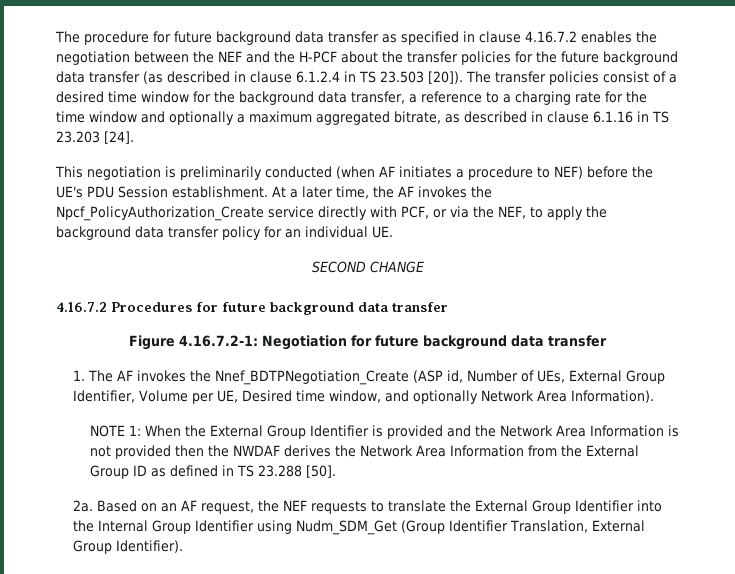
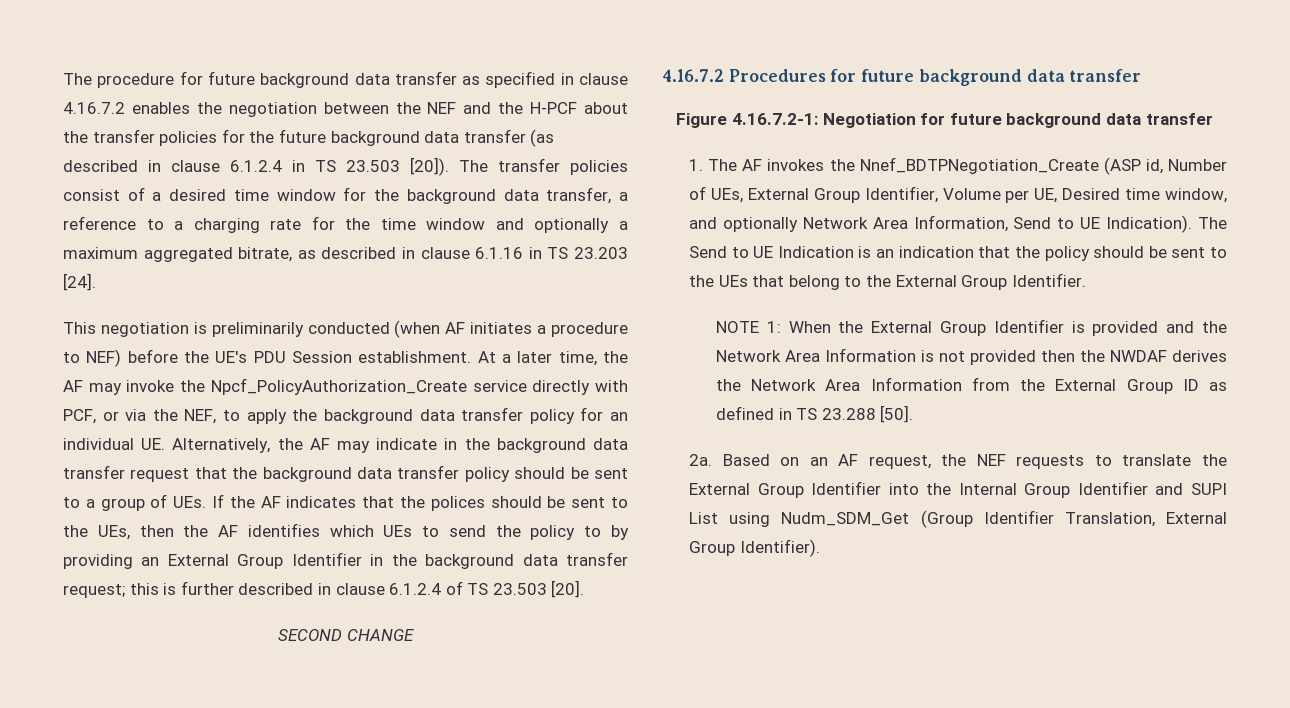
[418,186,467,198] invokes -> [88,380,175,395] may invoke
(393, 232) none -> [172,438,628,453] [63,465,628,482] [63,494,628,511] [63,523,629,540] [63,552,628,569] [63,580,585,598] Alternatively, the AF may indicate in the background data transfer request that the background data transfer policy should be sent to a group of UEs. If the AF indicates that the polices should be sent to the UEs, then the AF identifies which UEs to send the policy to by providing an External Group Identifier in the background data transfer request; this is further described in clause 6.1.2.4 of TS 23.503 [20].
[570,390,654,403] Information). -> [913,215,1227,233] [689,246,1227,261] [689,273,1086,290] Information, Send to UE Indication). The Send to UE Indication is an indication that the policy should be sent to the UEs that belong to the External Group Identifier.
(254, 526) none -> [1155,483,1227,495] [689,512,719,524] and SUPI List

